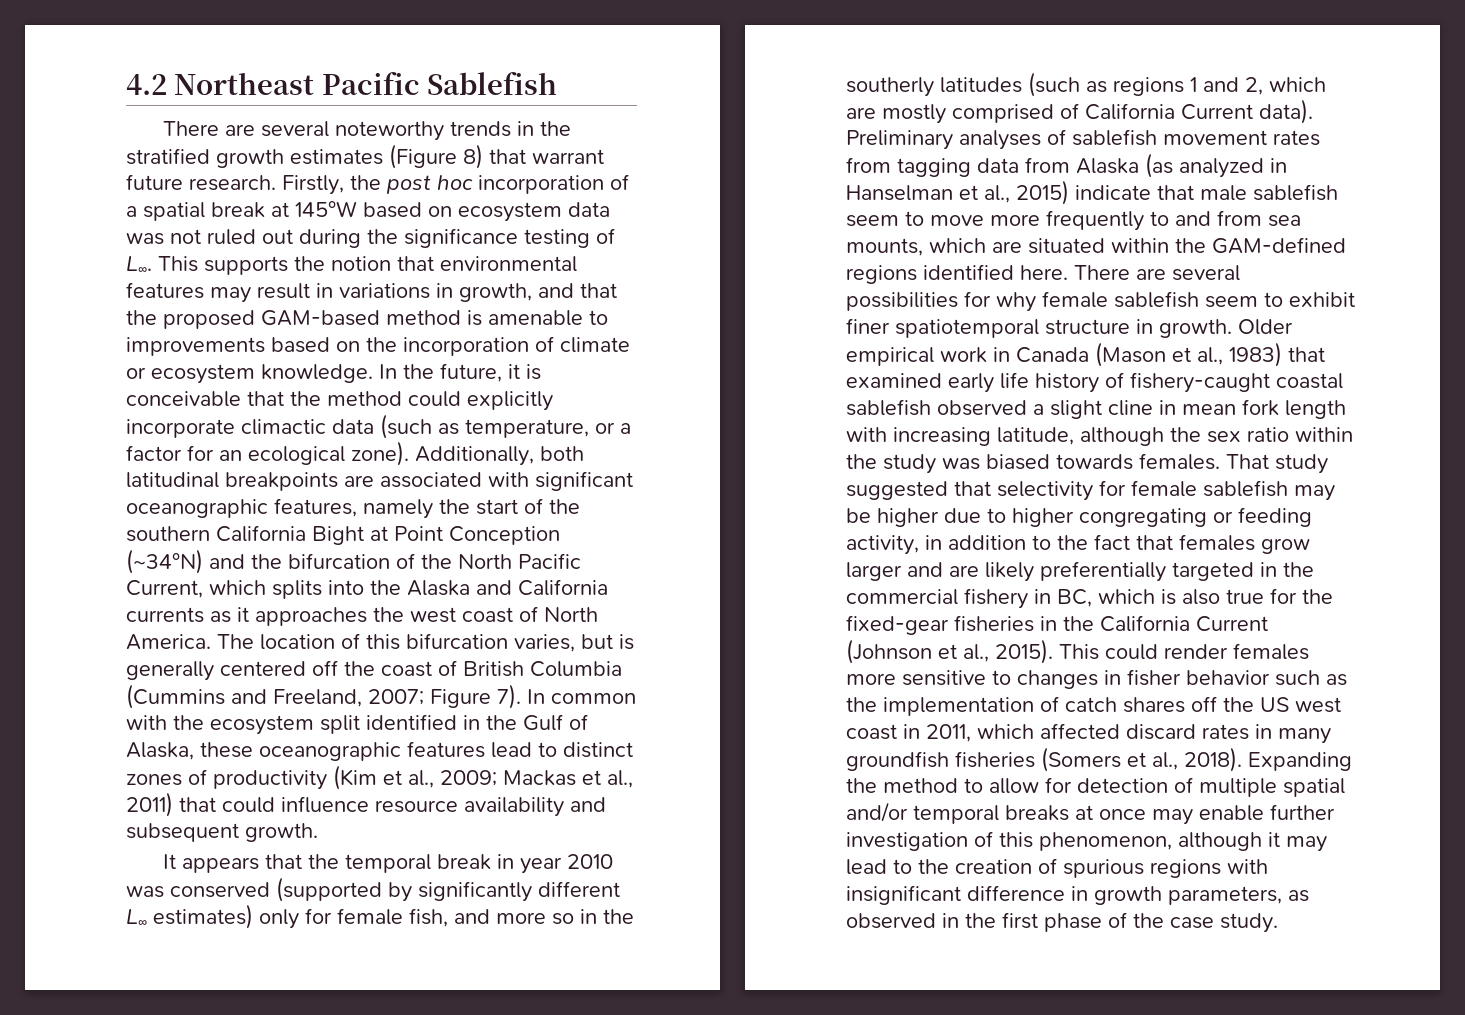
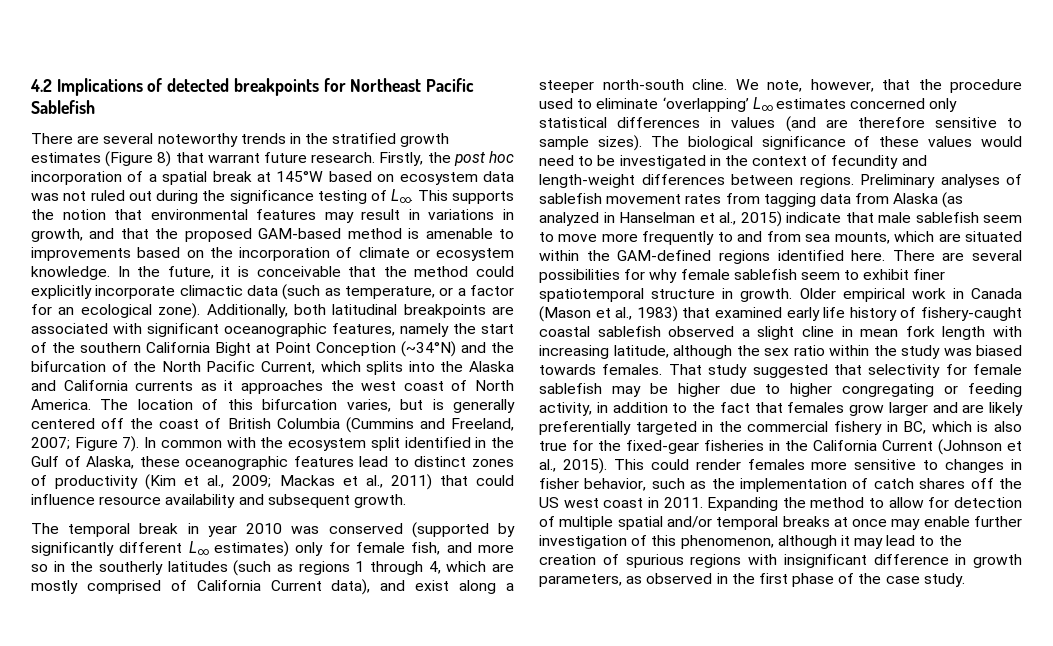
(167, 84) none -> [56,78,346,96] Implications of detected breakpoints for
[163,854,340,873] It appears that the -> [31,523,59,534] The
[1203,77,1263,95] and 2, -> [370,561,441,575] through 4,
[1259,99,1313,124] data). -> [331,579,515,595] [539,79,1022,93] [539,97,958,112] [539,116,1022,132] [539,135,1022,151] [539,155,927,169] [539,174,854,188] data), and exist along a steeper north-south cline. We note, however, that the procedure used to eliminate ‘overlapping’ L∞ estimates concerned only statistical differences in values (and are therefore sensitive to sample sizes). The biological significance of these values would need to be investigated in the context of fecundity and length-weight differences between regions.
[1186,670,1270,685] behavior -> [584,478,647,491] behavior,
[926,723,1331,744] [846,747,1242,772] 2011, which affected discard rates in many groundfish fisheries (Somers et al., 2018). -> [663,497,703,508] 2011.

